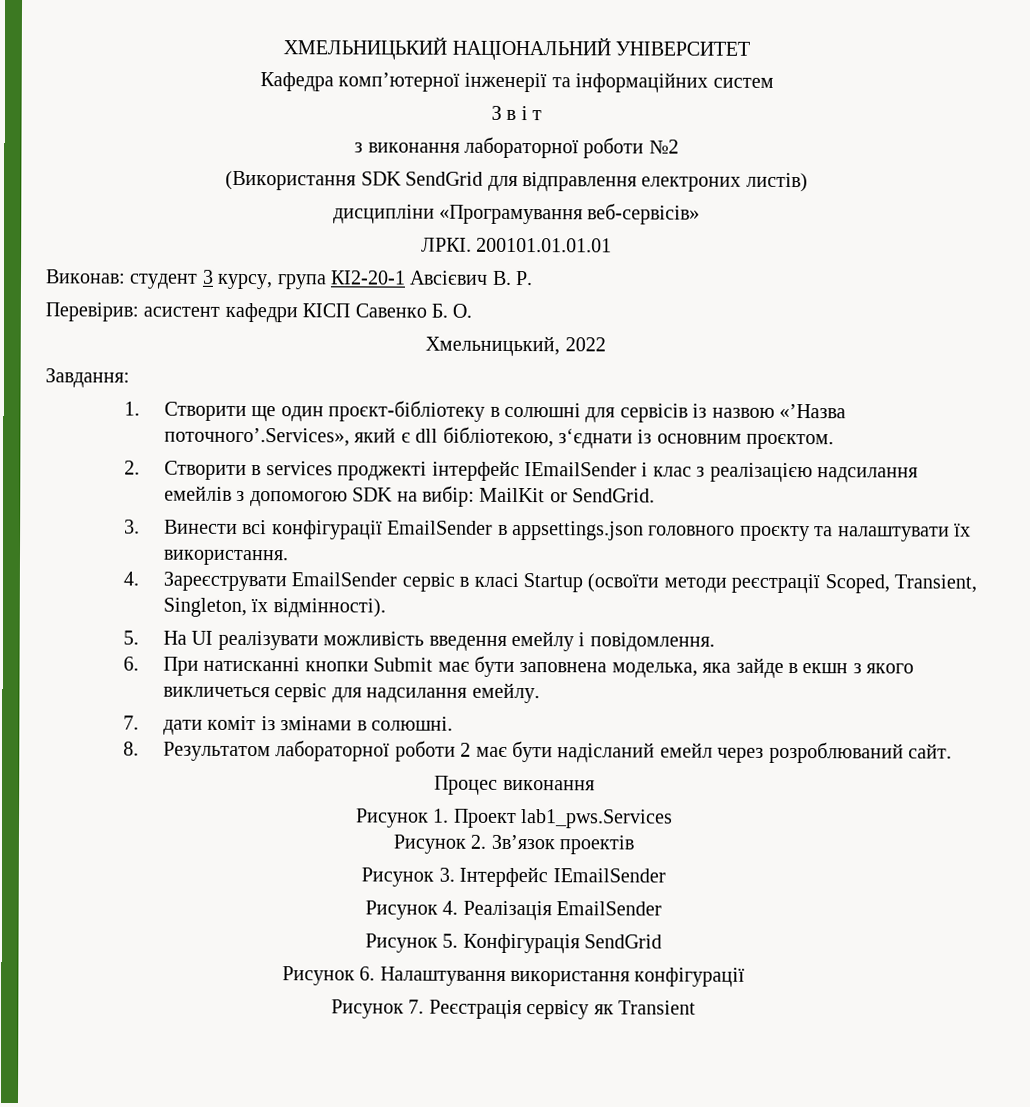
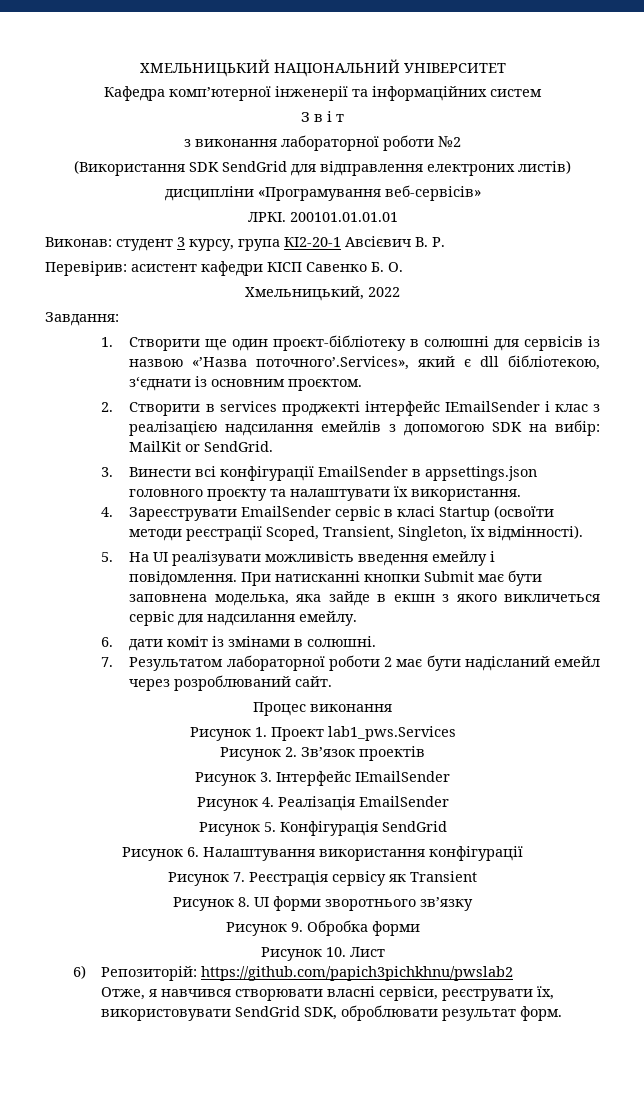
[123,656,140,671] // 6. -> (238, 578) none
[123,715,140,730] 7. -> [101,637,114,647] 6.
[123,741,140,756] 8. -> [101,657,114,667] 7.
(696, 1007) none -> [173,896,473,911] [225,920,420,936] [260,947,385,961] [73,965,514,981] [101,986,555,1001] [101,1005,563,1021] // Рисунок 8. UI форми зворотнього зв’язку // Рисунок 9. Обробка форми // Рисунок 10. Лист // 6) Репозиторій: https://github.com/papich3pichkhnu/pwslab2 // Отже, я навчився створювати власні сервіси, реєструвати їх, використовувати SendGrid SDK, оброблювати результат форм.

